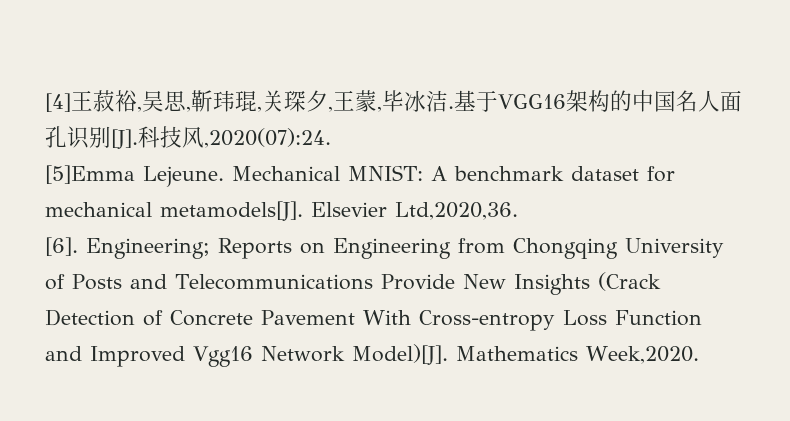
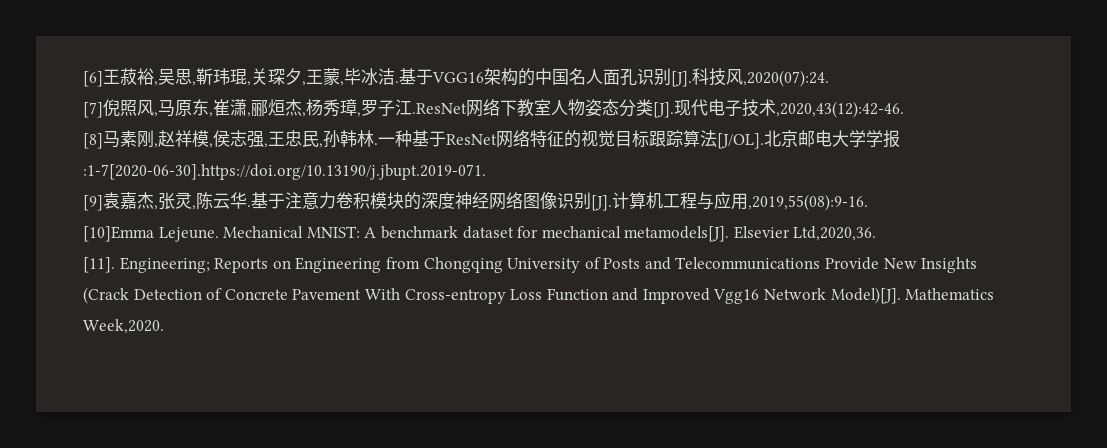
[45,93,71,112] [4] -> [83,71,103,87] [6]
[45,165,135,184] [5]Emma -> [83,99,904,118] [83,130,900,149] [83,164,486,180] [83,192,868,211] [83,226,154,242] [7]倪照风,马原东,崔潇,郦烜杰,杨秀璋,罗子江.ResNet网络下教室人物姿态分类[J].现代电子技术,2020,43(12):42-46. // [8]马素刚,赵祥模,侯志强,王忠民,孙韩林.一种基于ResNet网络特征的视觉目标跟踪算法[J/OL].北京邮电大学学报:1-7[2020-06-30].https://doi.org/10.13190/j.jbupt.2019-071. // [9]袁嘉杰,张灵,陈云华.基于注意力卷积模块的深度神经网络图像识别[J].计算机工程与应用,2019,55(08):9-16. // [10]Emma
[45,237,78,256] [6]. -> [83,257,115,273] [11].

